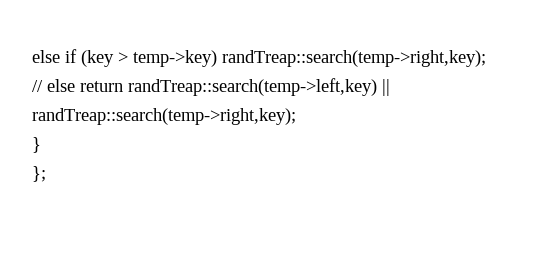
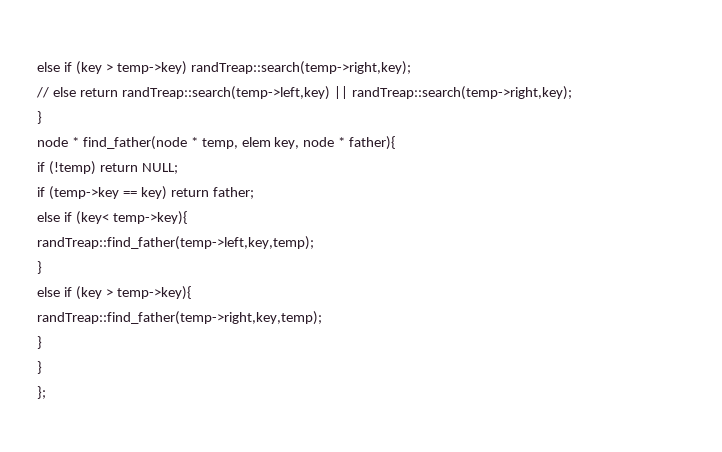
(41, 145) none -> [37,136,397,150] [37,161,178,175] [37,186,254,200] [37,211,188,225] [37,236,314,250] [37,261,42,274] [37,286,192,300] [37,311,322,325] [37,336,42,349] [37,361,42,374] // node * find_father(node * temp, elem key, node * father){ // if (!temp) return NULL; // if (temp->key == key) return father; // else if (key< temp->key){ // randTreap::find_father(temp->left,key,temp); // } // else if (key > temp->key){ // randTreap::find_father(temp->right,key,temp); // } // }

